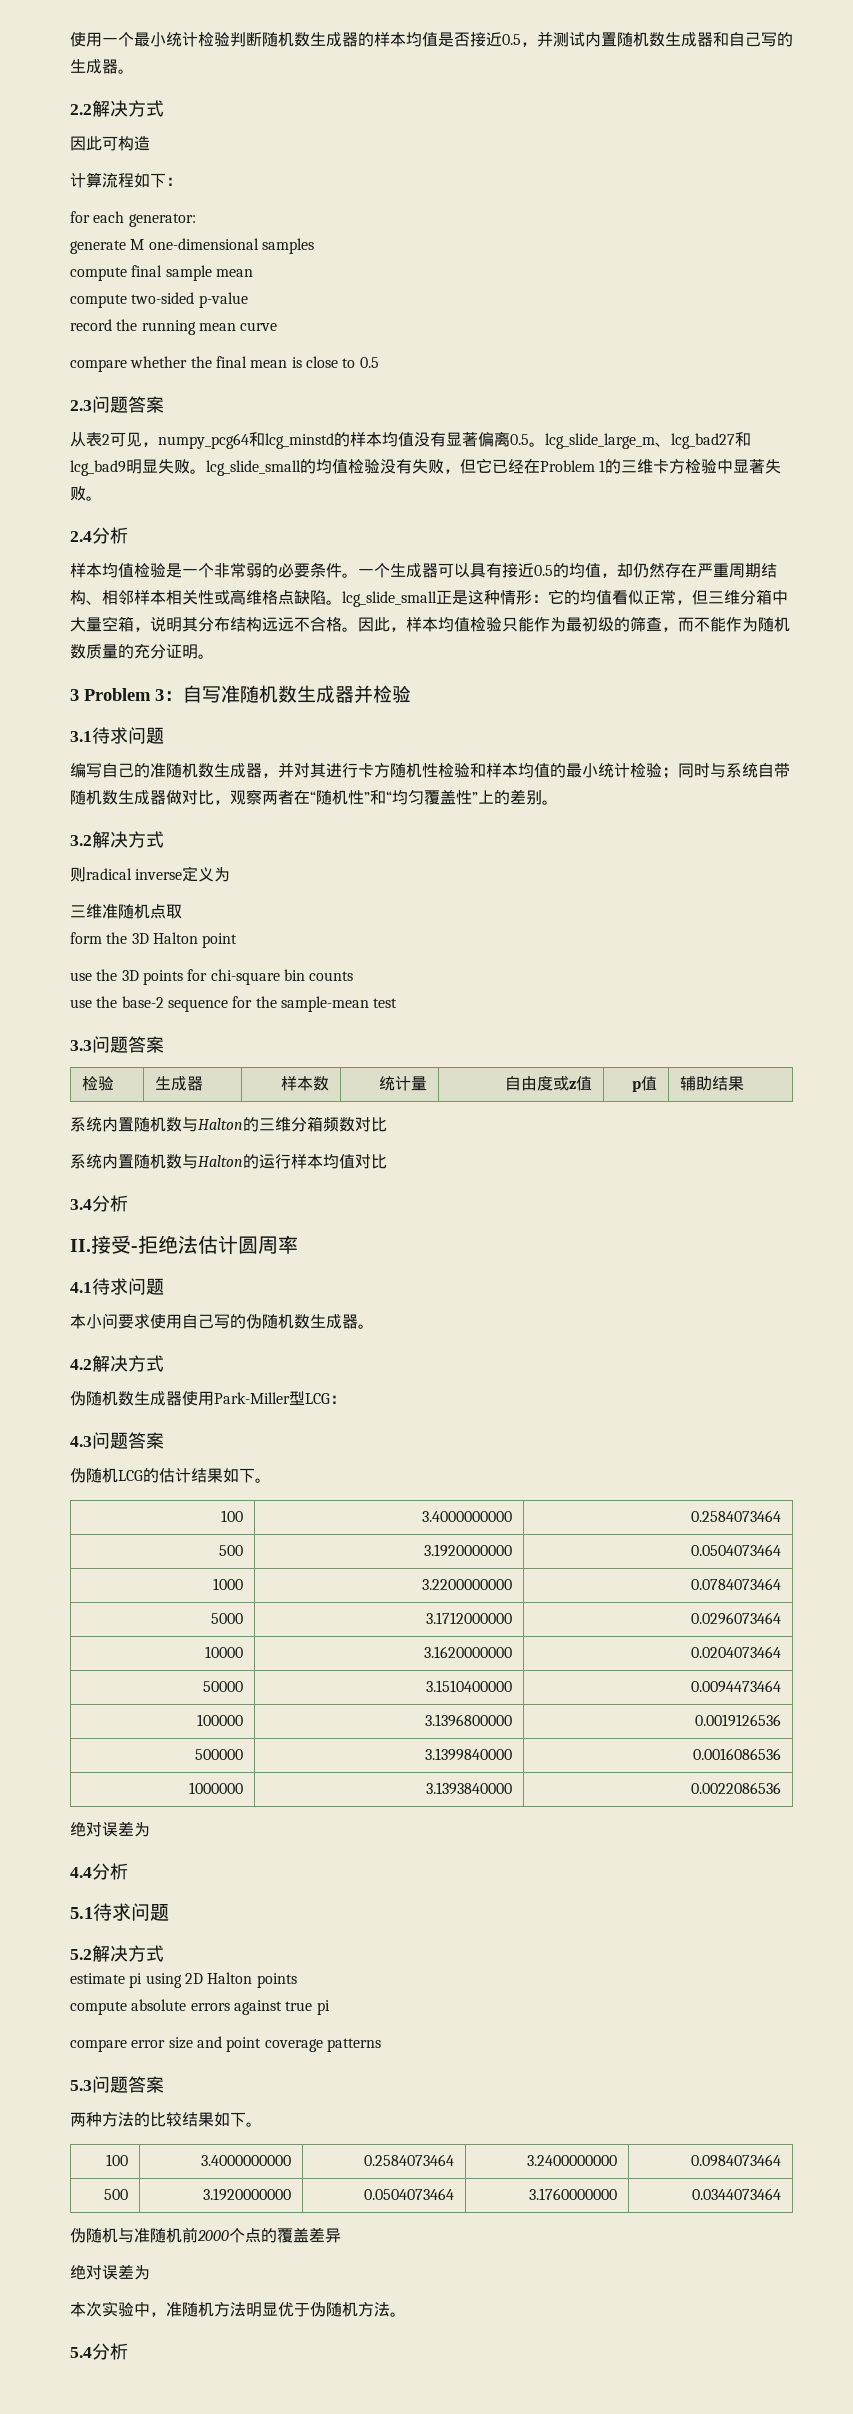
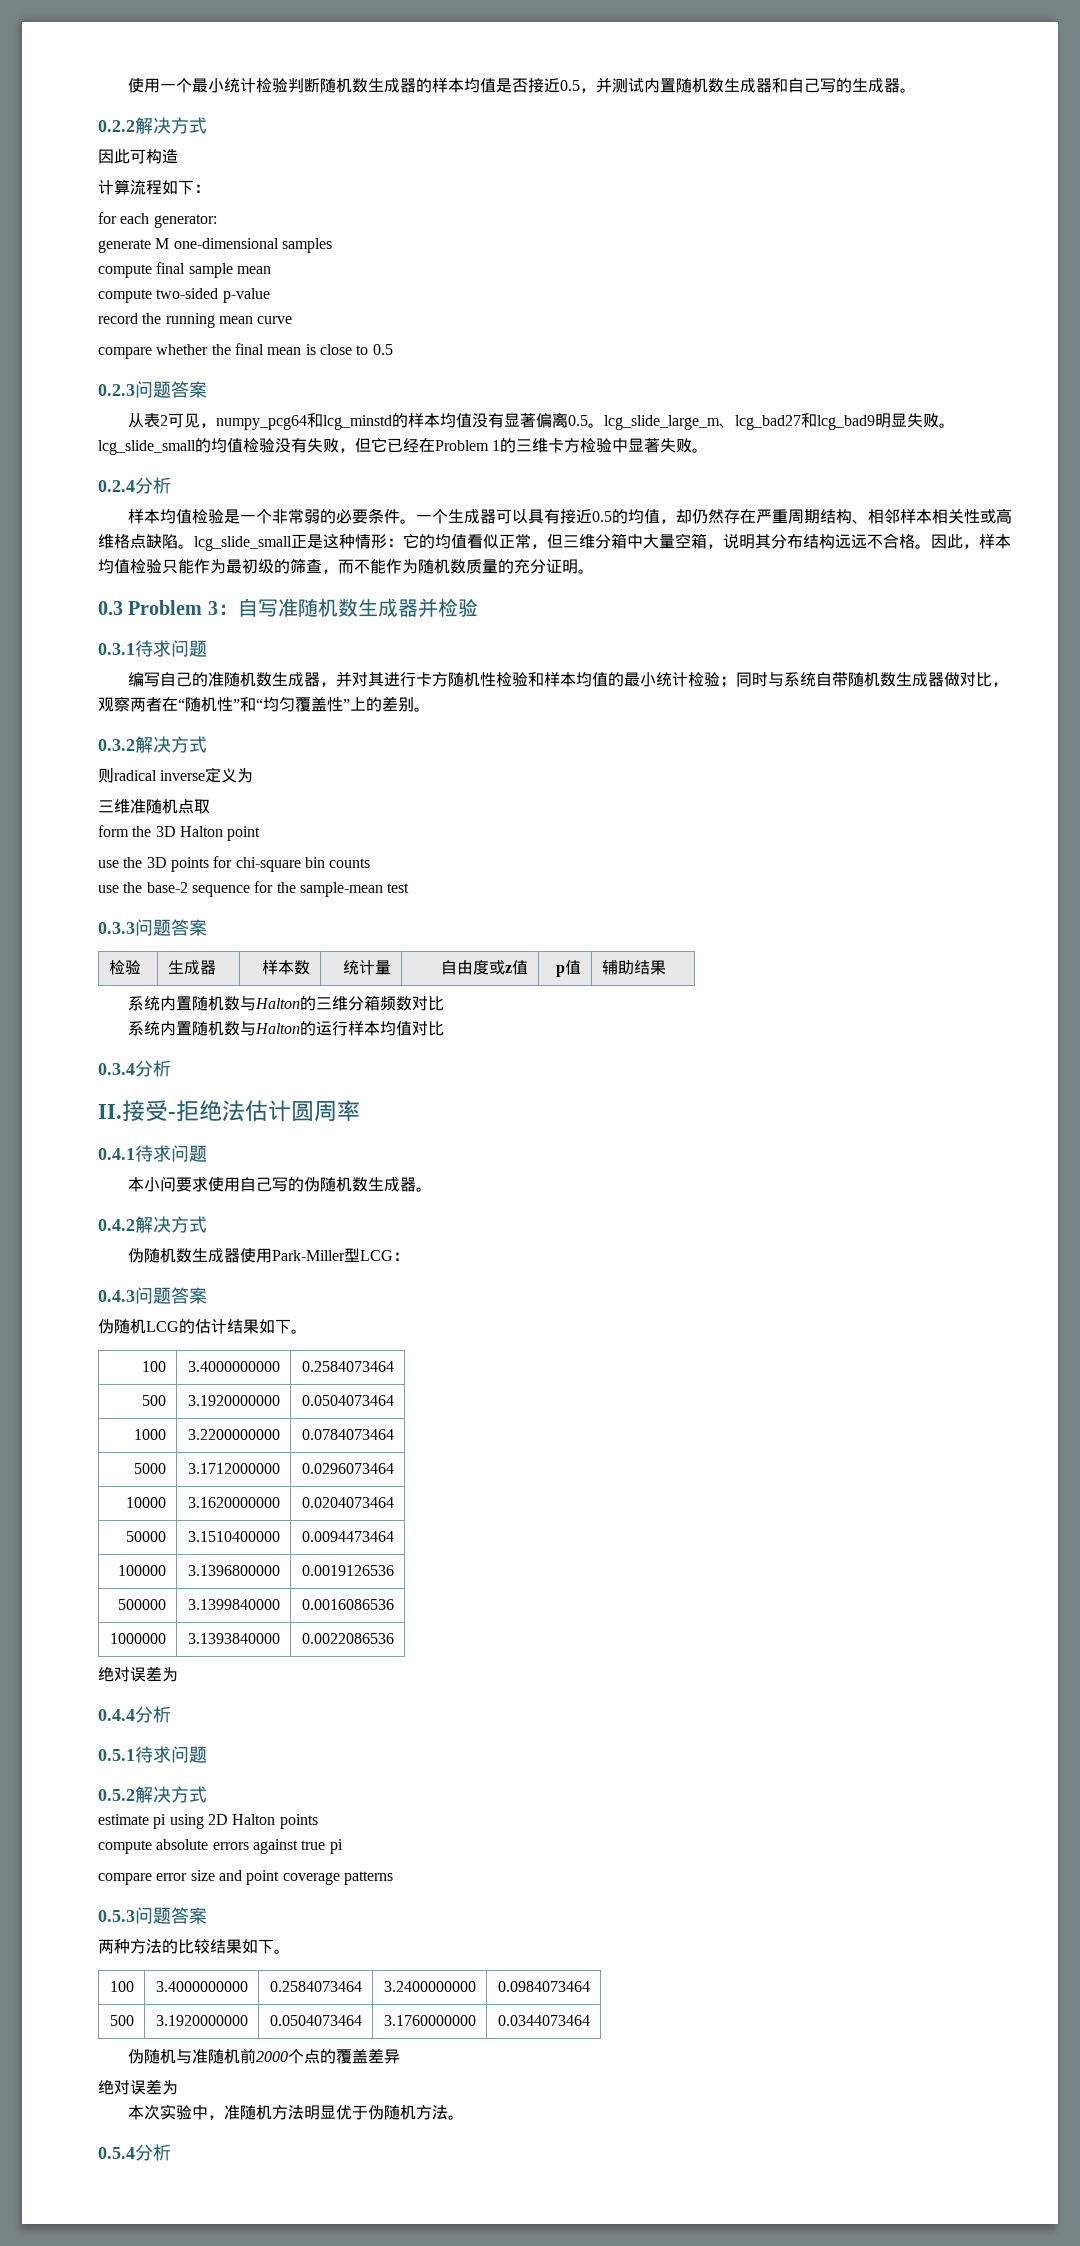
[70,104,92,115] 2.2 -> [98,120,135,132] 0.2.2
[70,400,92,411] 2.3 -> [98,384,135,396] 0.2.3
[70,531,92,542] 2.4 -> [98,480,135,492] 0.2.4
[70,689,79,701] 3 -> [98,601,123,615] 0.3
[70,731,92,742] 3.1 -> [98,643,135,655] 0.3.1
[70,835,92,846] 3.2 -> [98,739,135,751] 0.3.2
[70,1040,92,1051] 3.3 -> [98,922,135,934] 0.3.3
[70,1199,92,1210] 3.4 -> [98,1063,135,1075] 0.3.4
[70,1282,92,1293] 4.1 -> [98,1148,135,1160] 0.4.1
[70,1359,92,1370] 4.2 -> [98,1219,135,1231] 0.4.2
[70,1436,92,1447] 4.3 -> [98,1290,135,1302] 0.4.3
[70,1863,128,1880] [70,1903,169,1921] [70,1949,92,1960] 4.4分析 // 5.1待求问题 // 5.2 -> [98,1706,171,1723] [98,1746,207,1763] [98,1789,135,1801] 0.4.4分析 // 0.5.1待求问题 // 0.5.2
[70,2080,92,2091] 5.3 -> [98,1910,135,1922] 0.5.3
[70,2347,92,2358] 5.4 -> [98,2147,135,2159] 0.5.4

